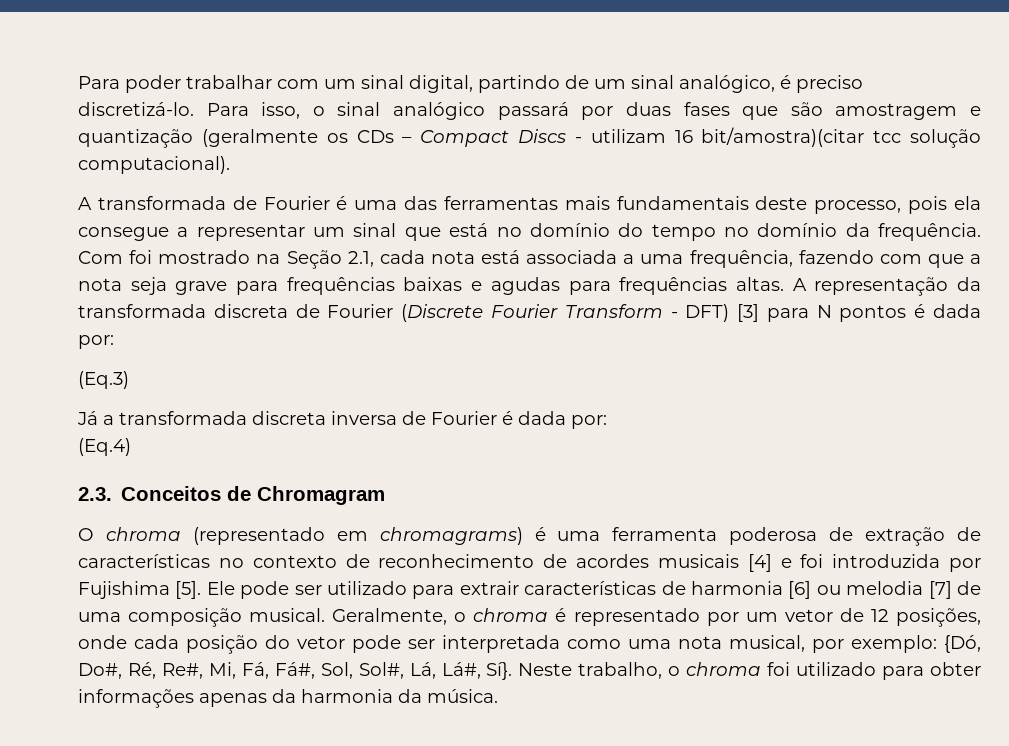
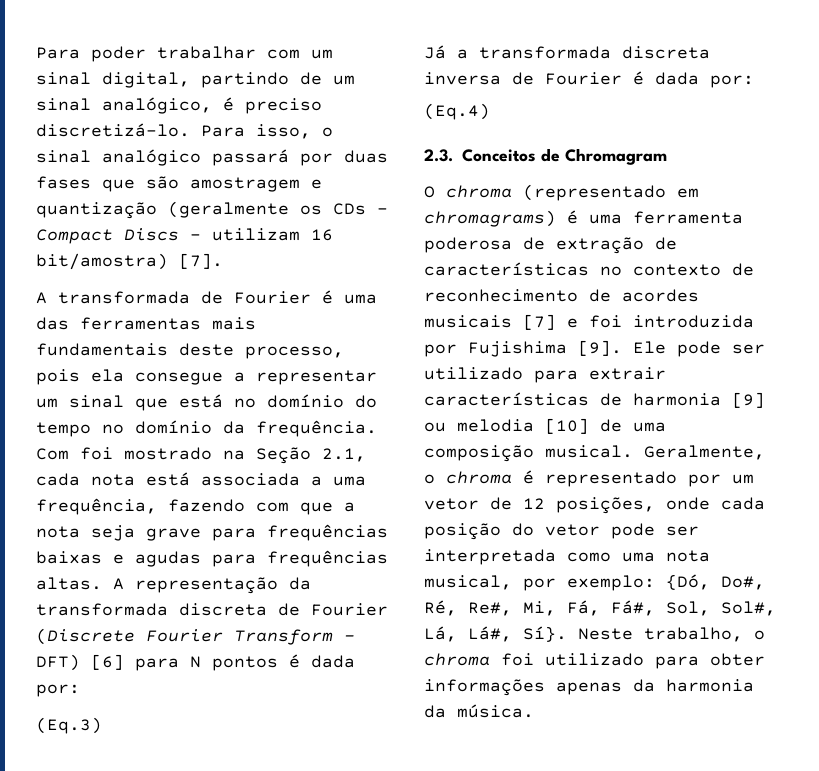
[701,127,981,148] [78,156,230,174] bit/amostra)(citar tcc solução computacional). -> [36,253,223,270] bit/amostra) [7].
[737,304,760,322] [3] -> [91,654,124,670] [6]
[747,554,772,572] [4] -> [523,314,556,330] [7]
[175,581,202,599] [5]. -> [578,340,622,356] [9].
[788,581,812,599] [6] -> [732,392,765,408] [9]
[928,581,952,599] [7] -> [545,418,589,434] [10]

